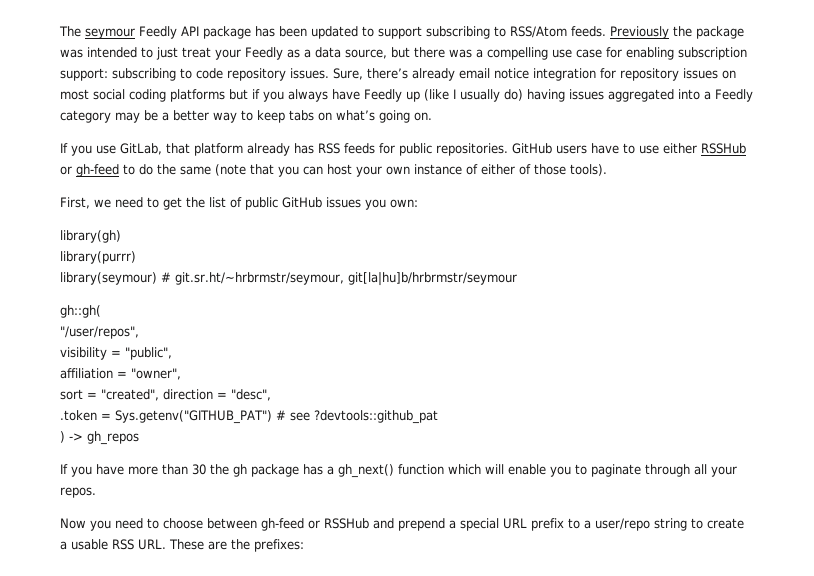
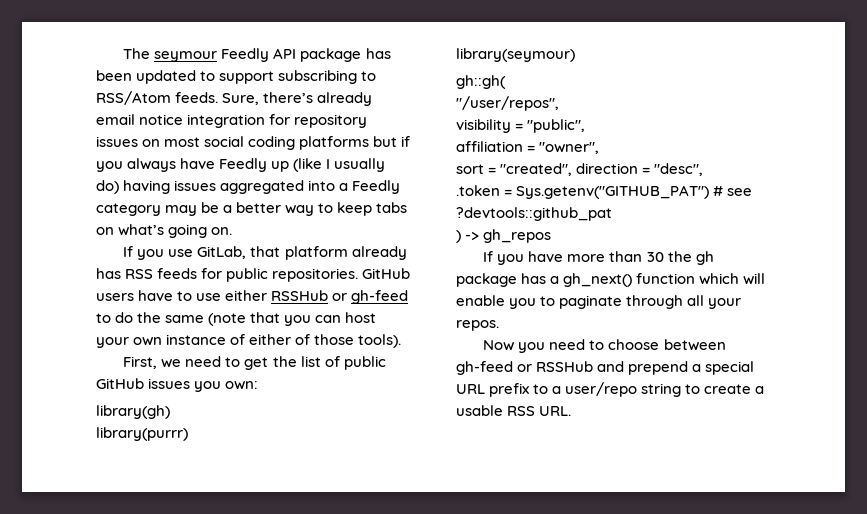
[610,26,744,39] [60,47,747,60] [60,68,329,81] Previously the package was intended to just treat your Feedly as a data source, but there was a compelling use case for enabling subscription support: subscribing to code repository issues. -> (219, 97) none
[161,272,517,286] # git.sr.ht/~hrbrmstr/seymour, git[la|hu]b/hrbrmstr/seymour -> (575, 55) none
[169,539,304,552] These are the prefixes: -> (572, 411) none

